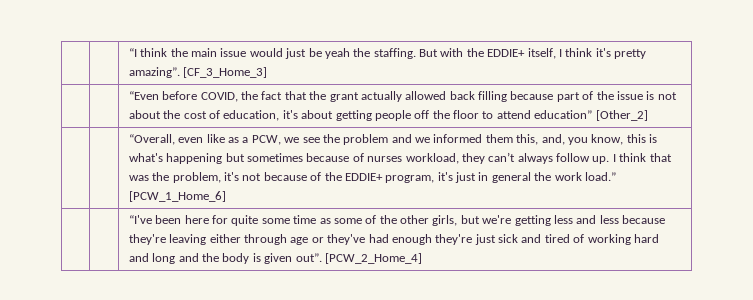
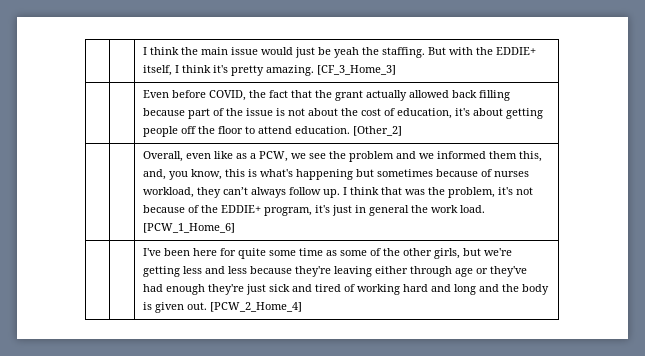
[128,48,137,57] | | “I -> [143,47,148,55] | | I
[128,67,180,78] amazing”. -> [266,65,315,76] amazing.
[128,91,159,100] “Even -> [143,90,170,98] Even
[534,110,593,119] education” -> [295,126,351,134] education.
[128,134,175,145] “Overall, -> [143,151,184,162] Overall,
[584,172,616,181] load.” -> [460,205,486,213] load.
[128,215,152,224] “I've -> [143,248,162,256] I've
[295,253,322,262] out”. -> [187,302,208,310] out.

